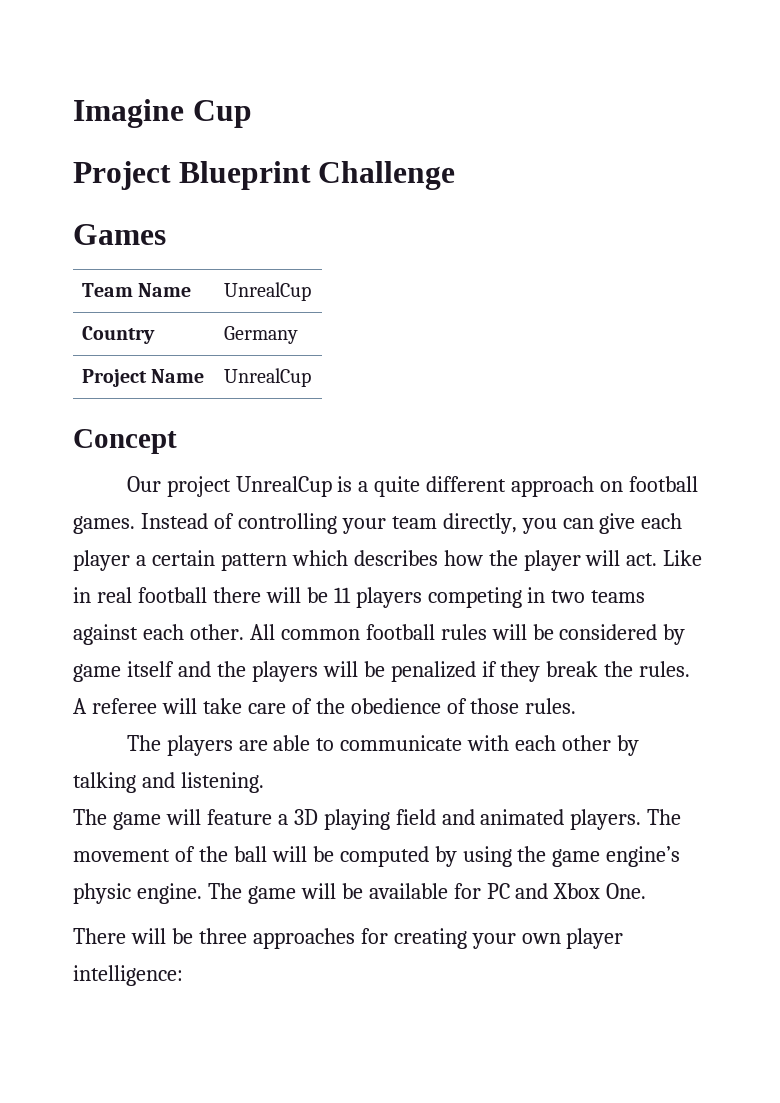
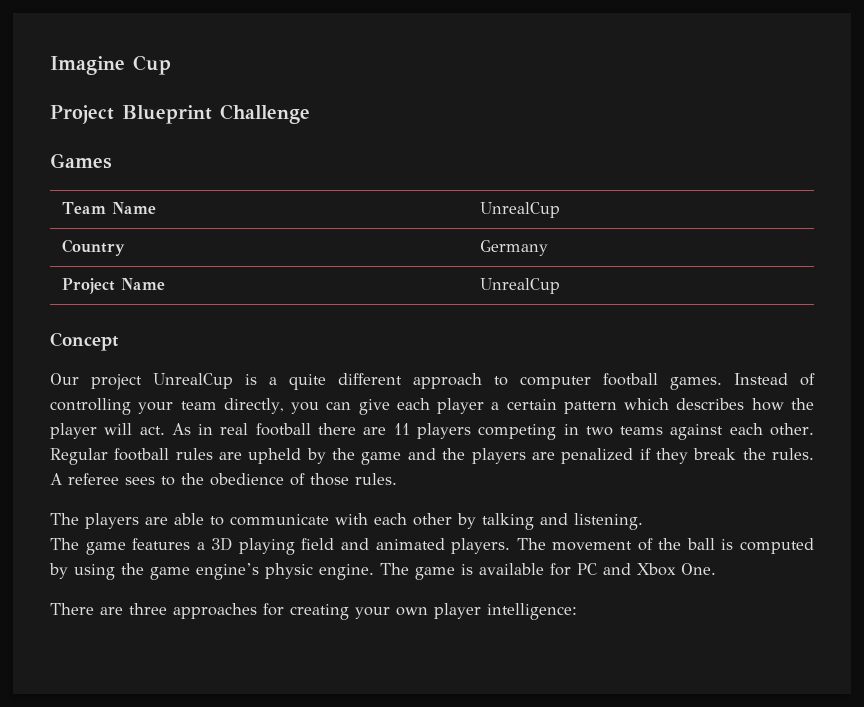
[600,481,624,492] on -> [494,376,591,389] to computer
[663,550,703,566] Like -> [171,423,191,435] As
[265,587,328,603] will be -> [363,427,387,435] are
[249,624,686,645] [73,661,174,682] All common football rules will be considered by game itself -> [50,448,402,465] Regular football rules are upheld by the game
[322,661,385,677] will be -> [531,452,555,460] are
[161,698,312,714] will take care of -> [125,476,175,486] sees to
[165,809,272,825] will feature -> [132,538,191,550] features
[271,846,334,862] will be -> [721,539,734,550] is
[300,883,363,899] will be -> [461,564,473,575] is
[130,928,193,944] will be -> [100,607,123,615] are

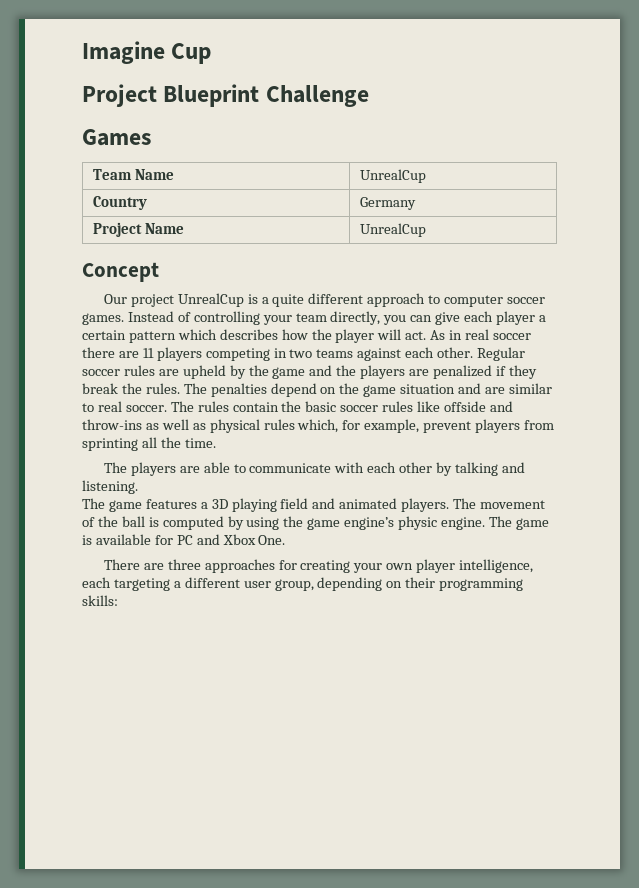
[603,373,658,386] football -> [507,297,546,304] soccer
[255,423,311,436] football -> [492,333,531,340] soccer
[114,448,170,461] football -> [82,369,120,376] soccer
[50,473,397,486] A referee sees to the obedience of those rules. -> [183,383,552,397] [82,401,513,412] [82,419,555,433] [82,437,216,451] The penalties depend on the game situation and are similar to real soccer. The rules contain the basic soccer rules like offside and throw-ins as well as physical rules which, for example, prevent players from sprinting all the time.
[487,603,577,620] intelligence: -> [459,559,534,573] [82,577,524,591] [82,595,118,606] intelligence, each targeting a different user group, depending on their programming skills:

